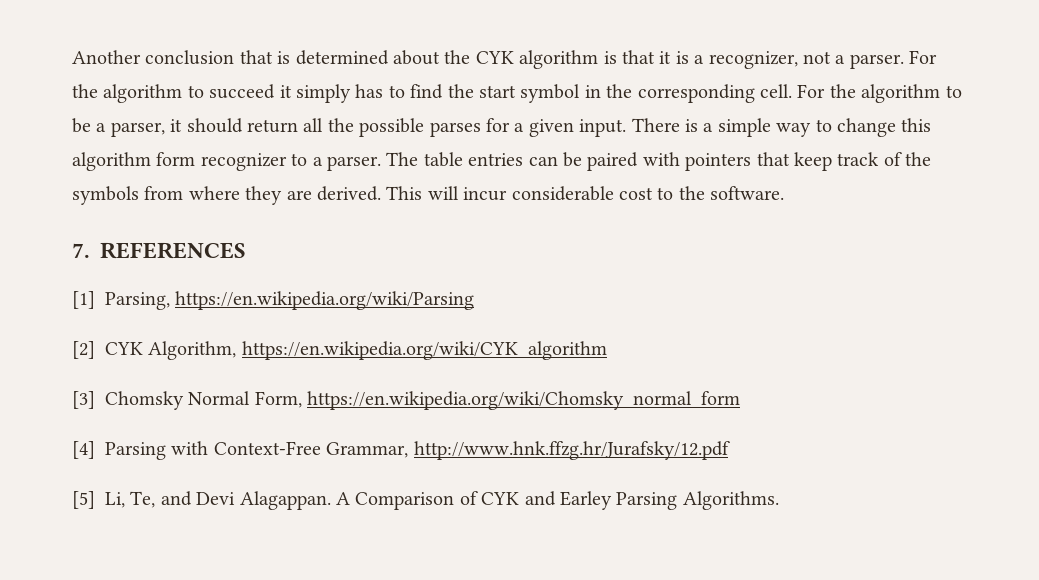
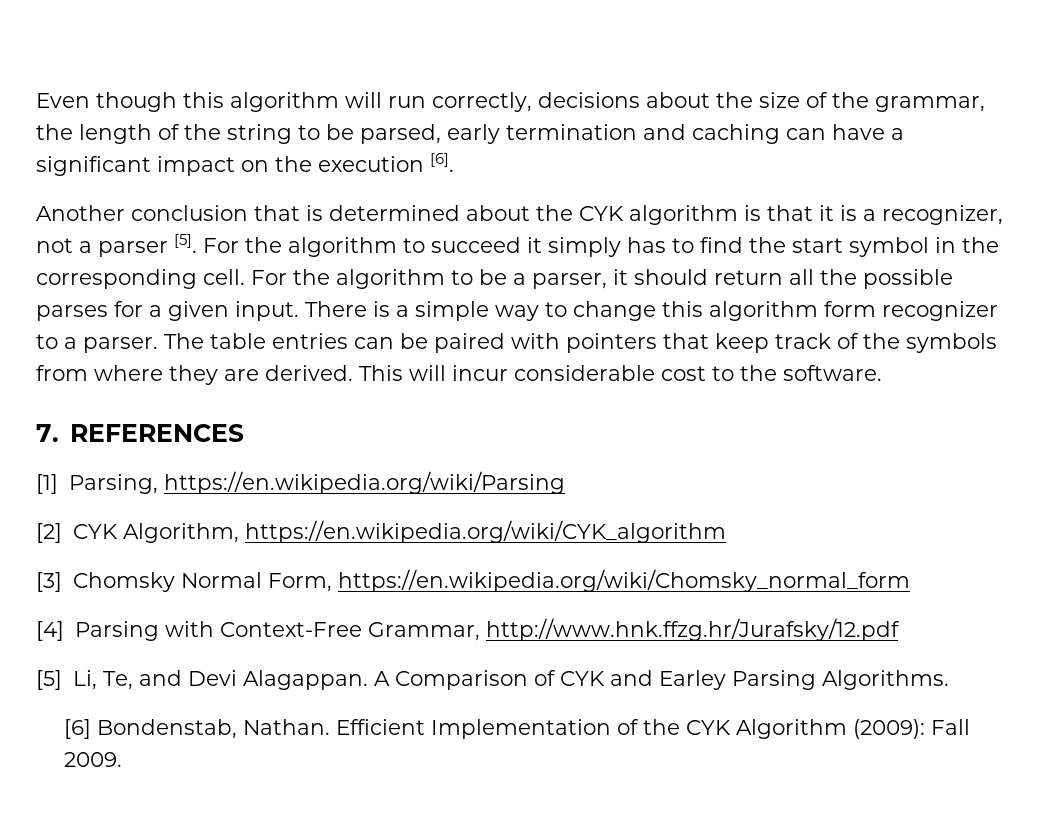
(72, 57) none -> [36,92,985,112] [36,124,904,144] [36,153,454,176] Even though this algorithm will run correctly, decisions about the size of the grammar, the length of the string to be parsed, early termination and caching can have a significant impact on the execution [6]. //
[849,54,904,69] parser. -> [98,234,197,257] parser [5].
(779, 500) none -> [63,719,970,739] [63,752,122,767] // [6] Bondenstab, Nathan. Efficient Implementation of the CYK Algorithm (2009): Fall 2009.

